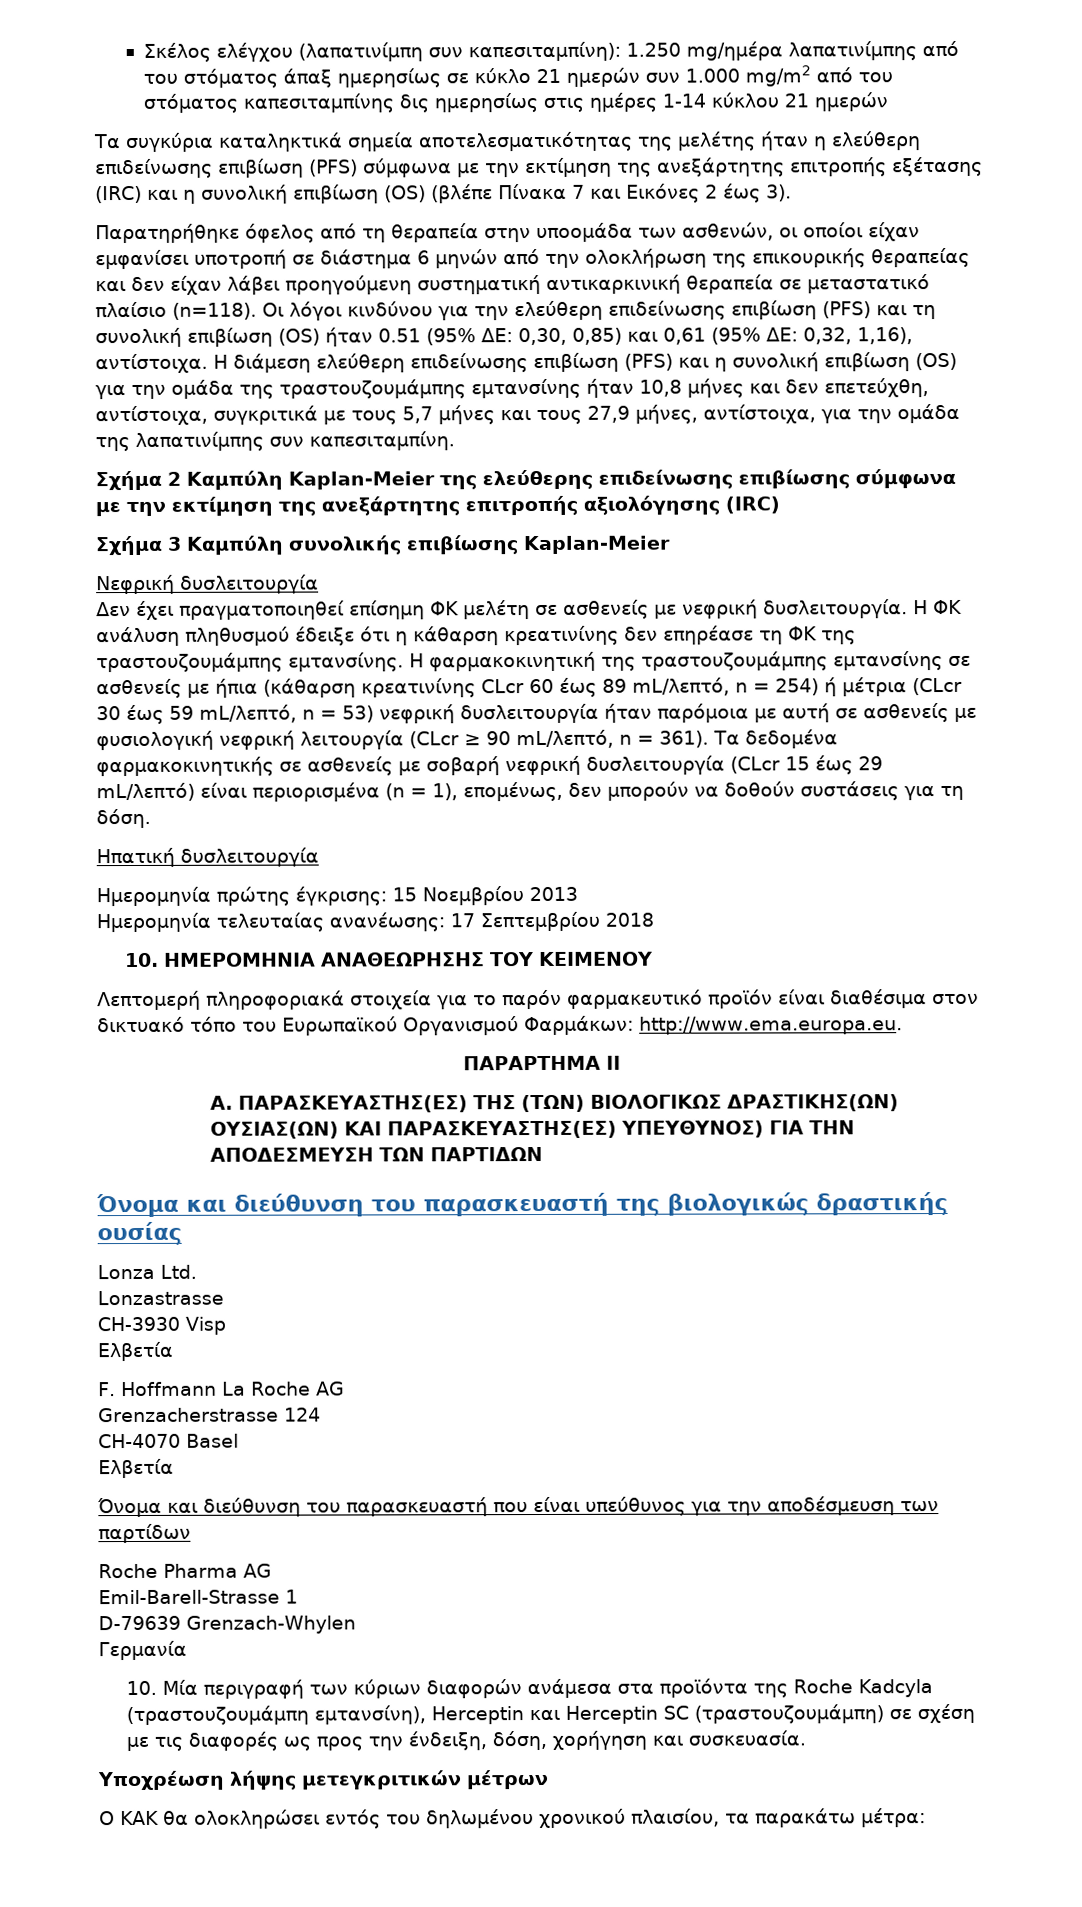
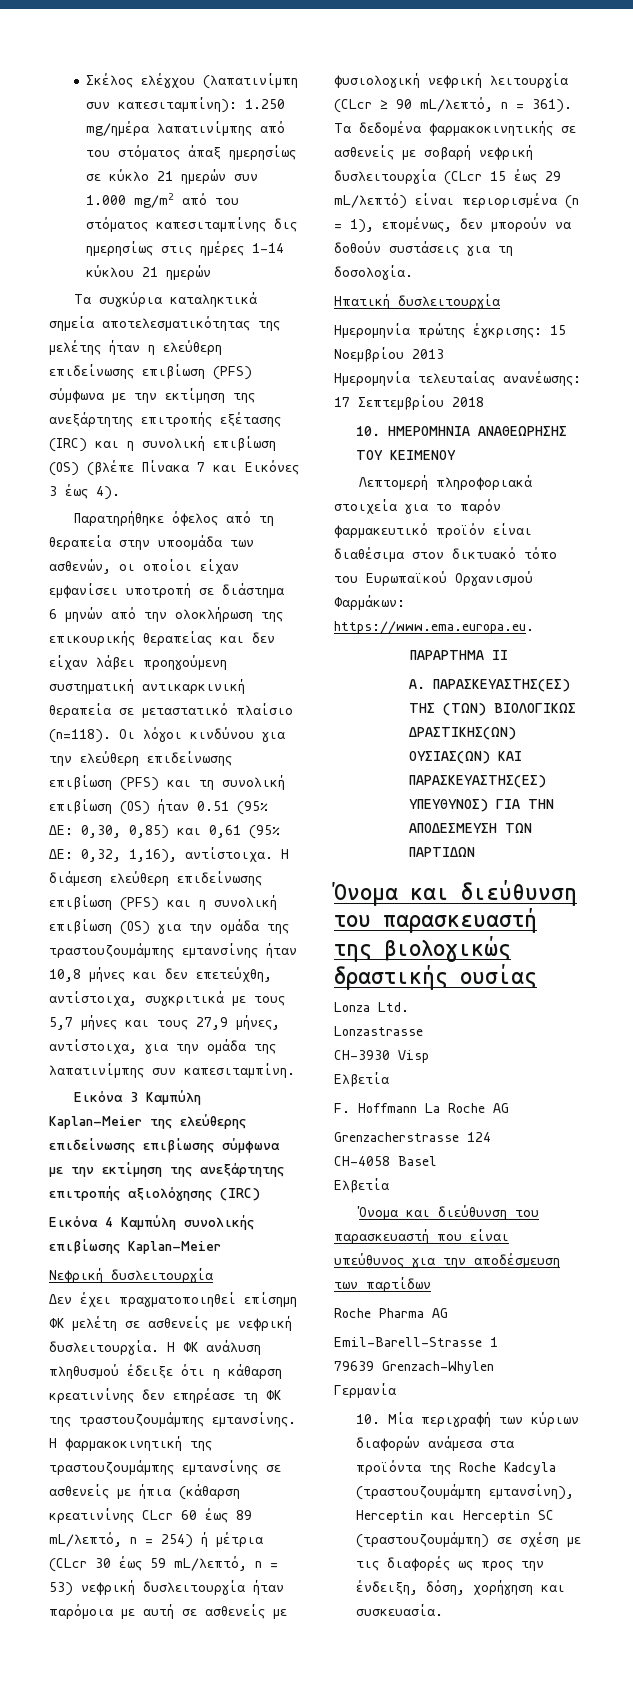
[704,183,792,203] 2 έως 3). -> [49,484,120,500] 3 έως 4).
[95,470,181,491] Σχήμα 2 -> [74,1091,139,1102] Εικόνα 3
[95,535,182,556] Σχήμα 3 -> [49,1216,113,1227] Εικόνα 4
[96,808,151,829] δόση. -> [334,265,413,280] δοσολογία.
[639,1016,903,1035] http://www.ema.europa.eu. -> [334,621,534,634] https://www.ema.europa.eu.
[98,1433,181,1449] CH-4070 -> [334,1156,390,1166] CH-4058
[98,1615,181,1631] D-79639 -> [334,1361,374,1371] 79639
[97,1769,549,1791] [99,1808,926,1829] // Υποχρέωση λήψης μετεγκριτικών μέτρων // Ο ΚΑΚ θα ολοκληρώσει εντός του δηλωμένου χρονικού πλαισίου, τα παρακάτω μέτρα: -> (443, 1610) none

